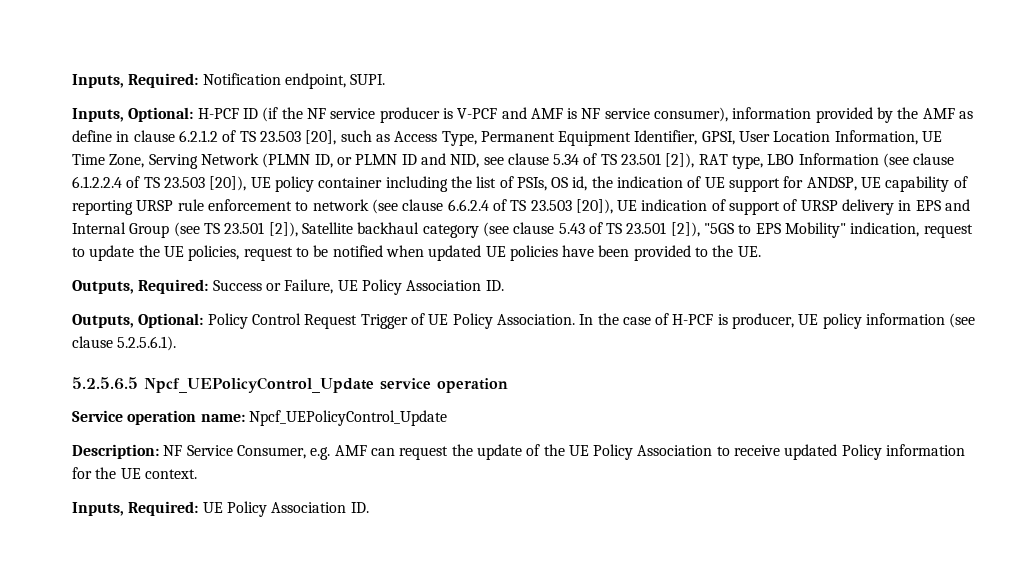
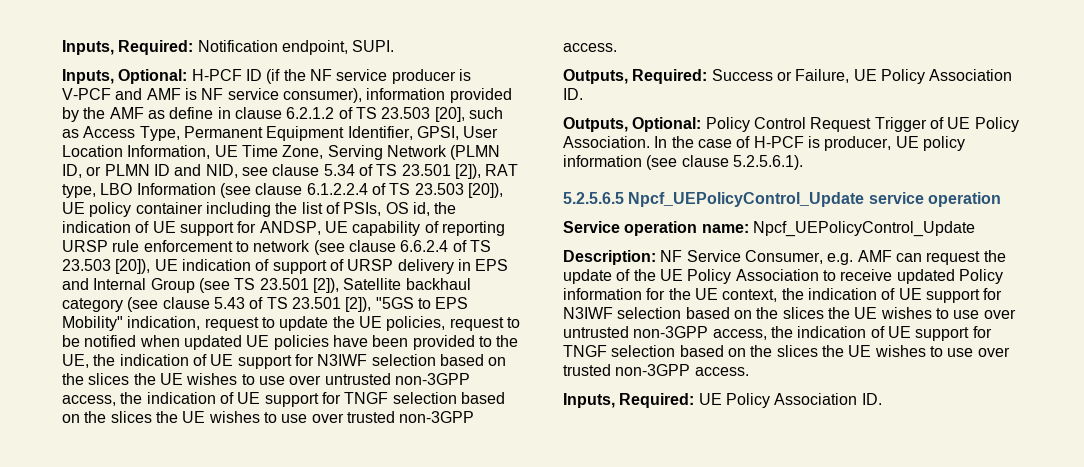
[737,246,761,257] UE. -> [62,354,507,369] [62,373,470,385] [62,392,505,407] [62,411,475,423] [563,43,617,52] UE, the indication of UE support for N3IWF selection based on the slices the UE wishes to use over untrusted non-3GPP access, the indication of UE support for TNGF selection based on the slices the UE wishes to use over trusted non-3GPP access.
[144,469,197,479] context. -> [722,288,1003,303] [563,307,1016,319] [563,326,992,341] [563,345,1010,357] [563,364,749,376] context, the indication of UE support for N3IWF selection based on the slices the UE wishes to use over untrusted non-3GPP access, the indication of UE support for TNGF selection based on the slices the UE wishes to use over trusted non-3GPP access.

